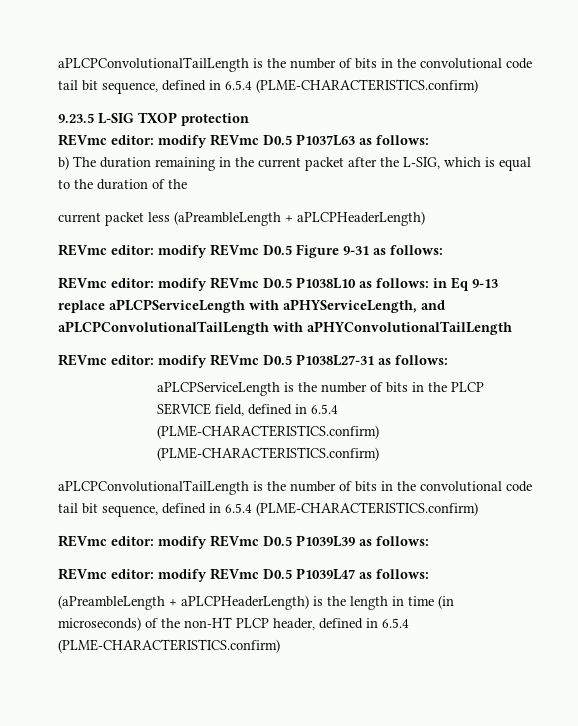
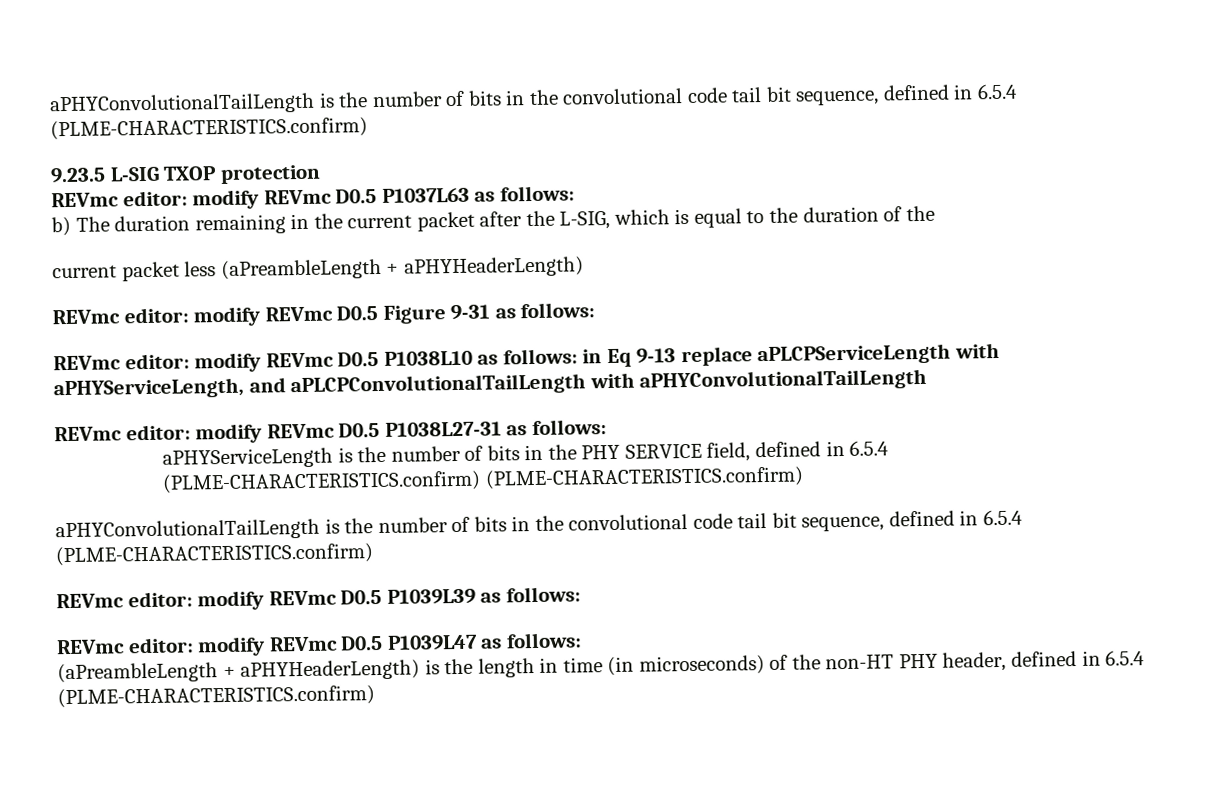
[58,57,249,72] aPLCPConvolutionalTailLength -> [49,92,315,116] aPHYConvolutionalTailLength
[297,211,425,226] aPLCPHeaderLength) -> [403,256,584,278] aPHYHeaderLength)
[157,382,485,396] aPLCPServiceLength is the number of bits in the PLCP -> [162,444,621,469] aPHYServiceLength is the number of bits in the PHY
[58,480,249,495] aPLCPConvolutionalTailLength -> [55,518,320,542] aPHYConvolutionalTailLength
[181,595,309,610] aPLCPHeaderLength) -> [240,659,421,681] aPHYHeaderLength)
[236,618,269,628] PLCP -> [898,653,938,669] PHY

